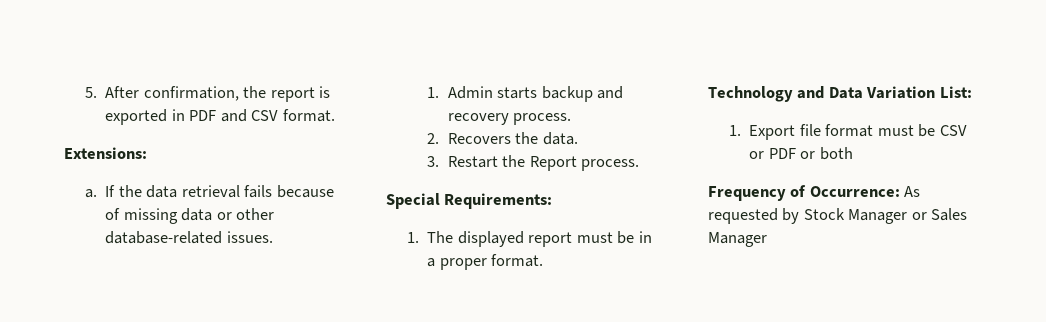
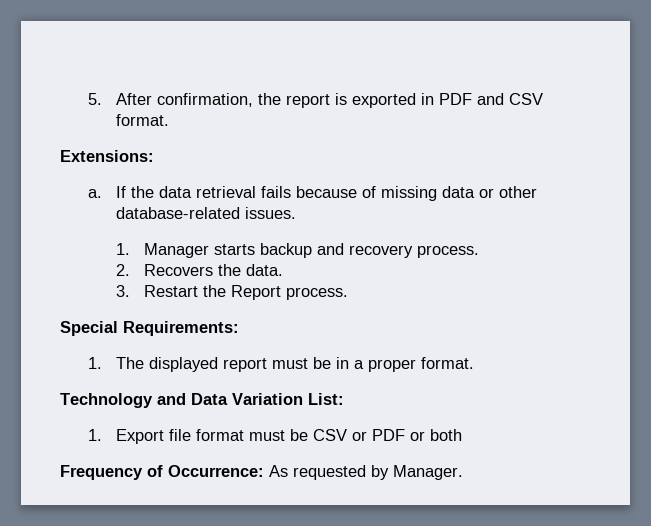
[448,86,494,99] Admin -> [143,243,209,258] Manager
[803,208,968,224] [708,232,767,247] Stock Manager or Sales Manager -> [393,465,463,480] Manager.

